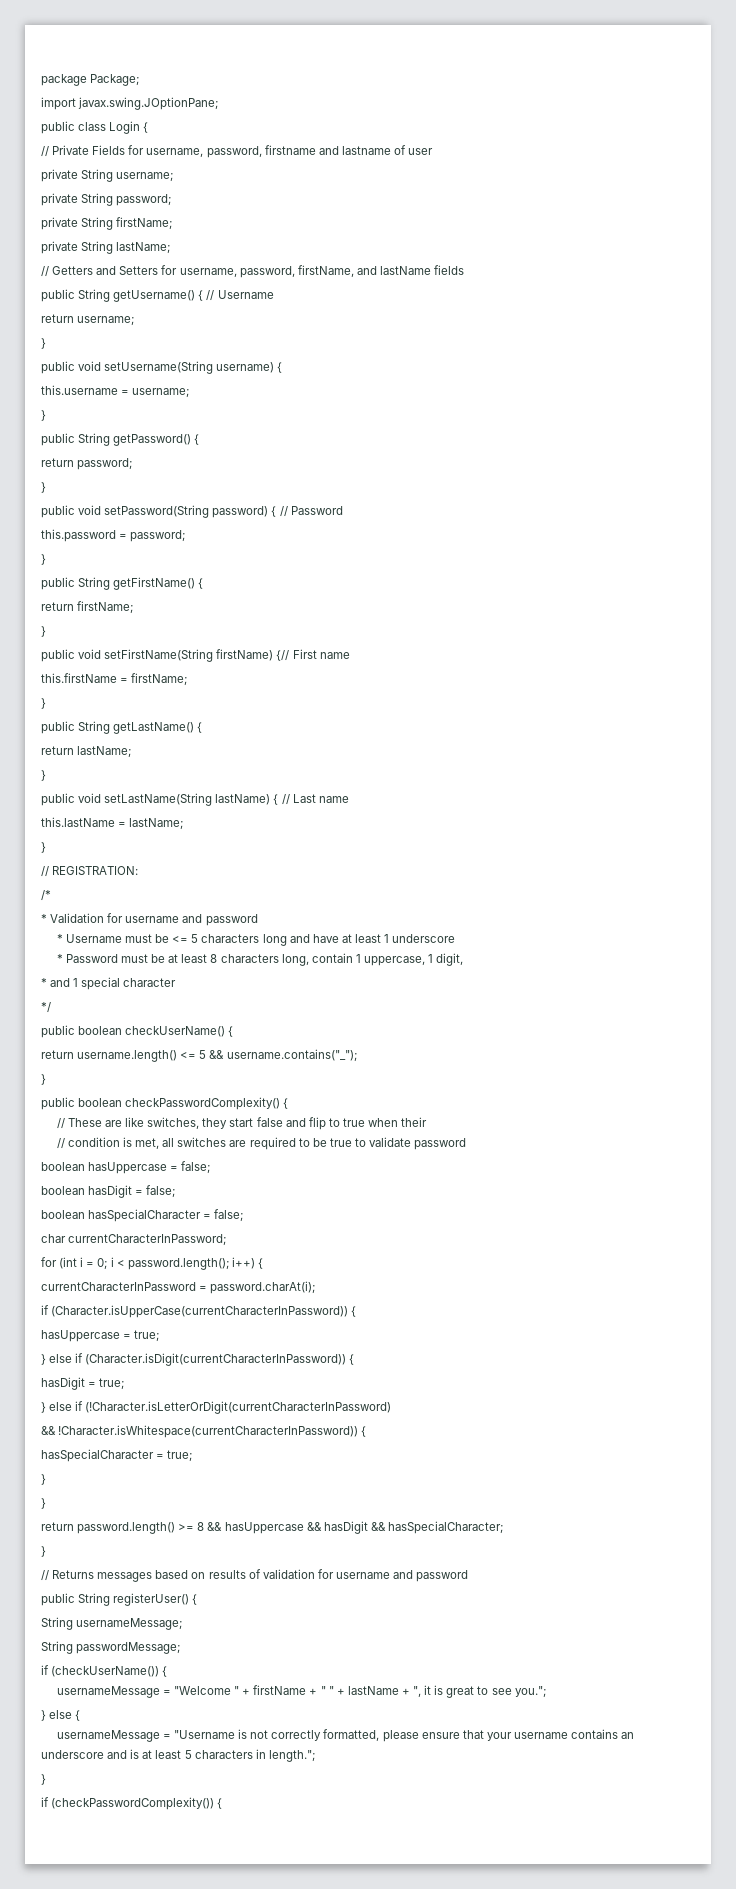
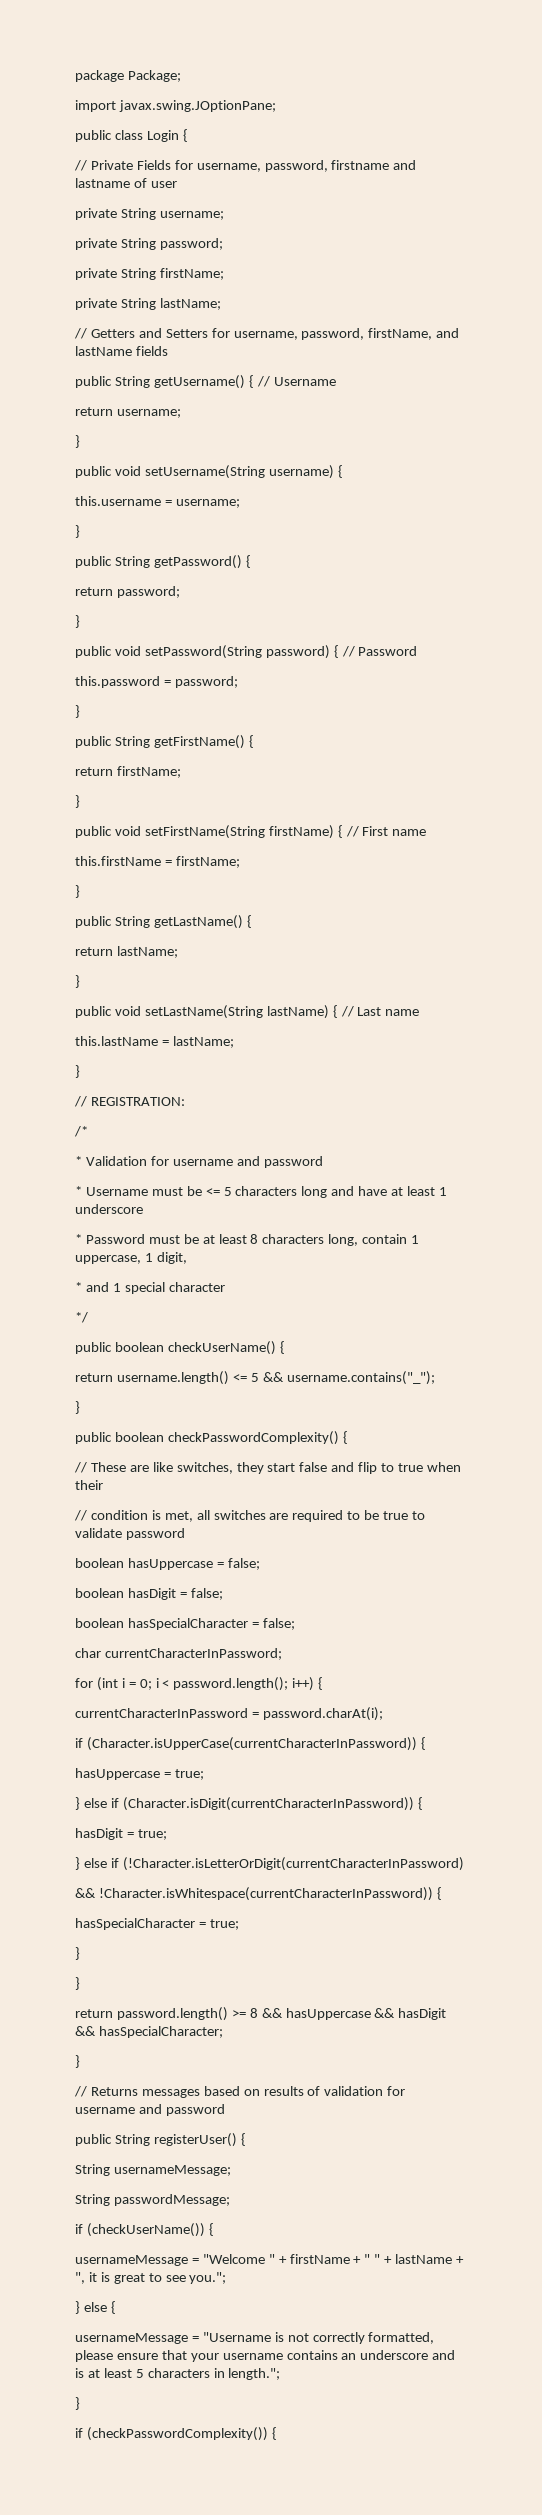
[276,650,290,661] {// -> [337,825,359,838] { //

